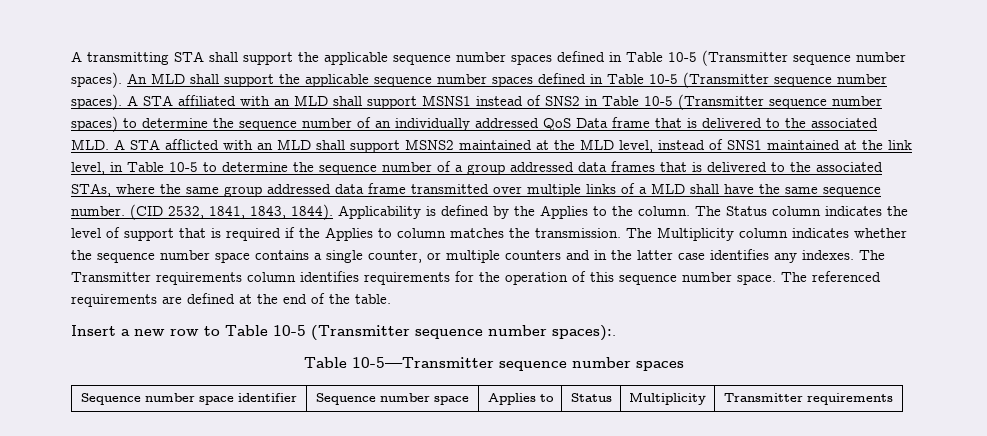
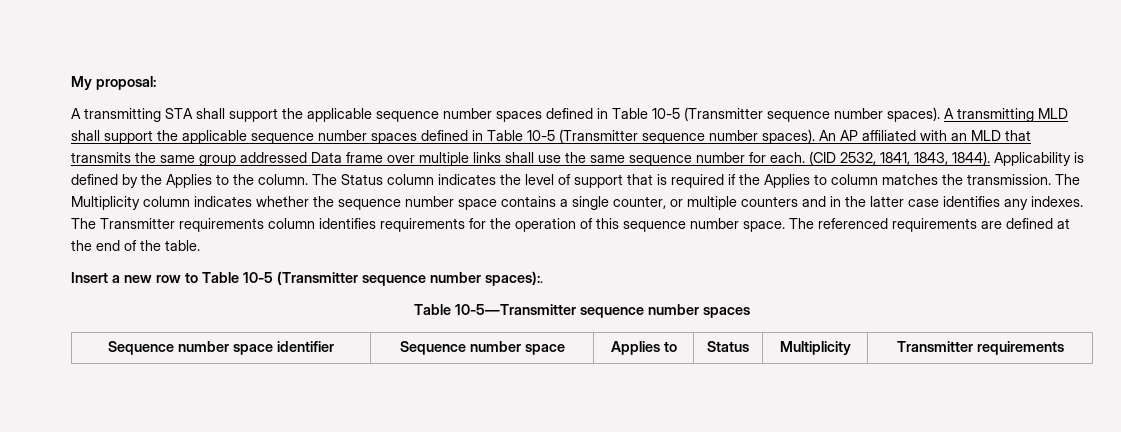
(71, 56) none -> [71,76,156,90] My proposal: //
[127,73,147,84] An -> [944,108,1034,122] A transmitting
[127,95,173,106] A STA -> [819,130,858,141] An AP
[333,94,882,110] [71,116,878,132] [71,139,912,153] [71,161,883,175] [71,183,881,197] [71,206,125,216] shall support MSNS1 instead of SNS2 in Table 10-5 (Transmitter sequence number spaces) to determine the sequence number of an individually addressed QoS Data frame that is delivered to the associated MLD. A STA afflicted with an MLD shall support MSNS2 maintained at the MLD level, instead of SNS1 maintained at the link level, in Table 10-5 to determine the sequence number of a group addressed data frames that is delivered to the associated STAs, where the same group addressed data frame transmitted over multiple links of a MLD shall have the same sequence number. -> [1005,130,1031,141] [71,152,805,166] that transmits the same group addressed Data frame over multiple links shall use the same sequence number for each.

